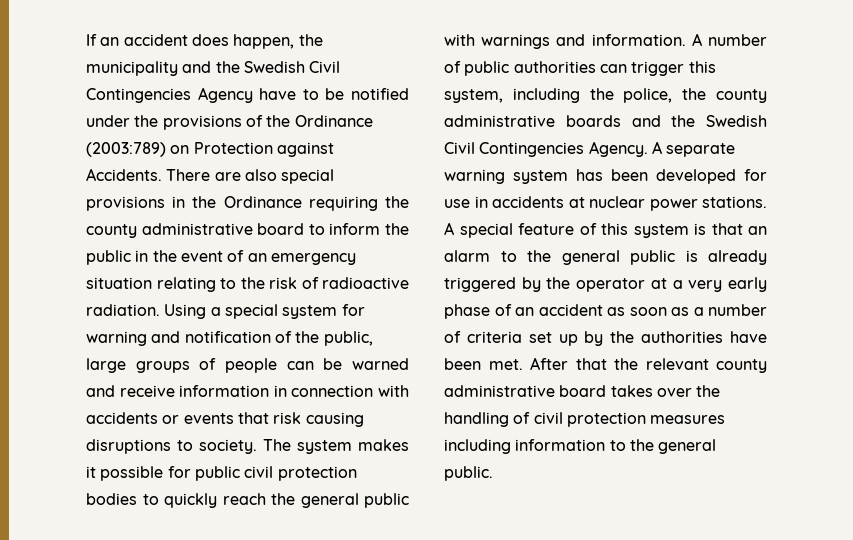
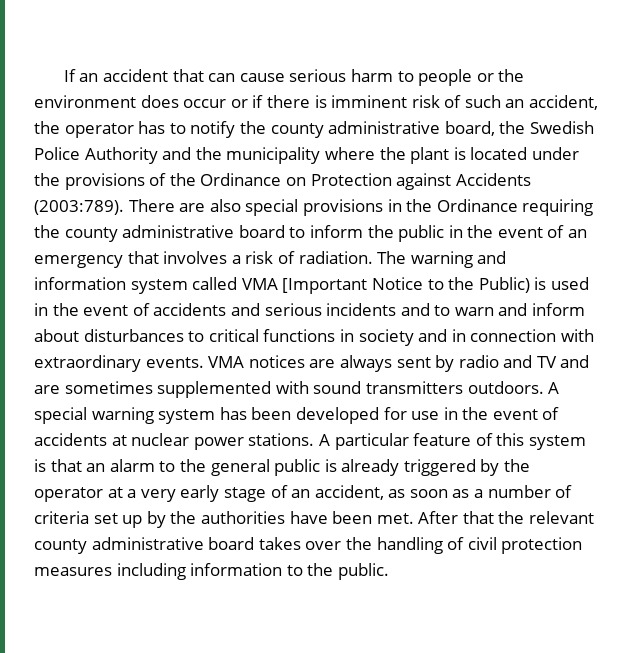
[191,34,323,49] [86,61,341,76] [86,87,409,103] does happen, the municipality and the Swedish Civil Contingencies Agency have to be notified -> [172,69,525,86] [34,95,599,110] [34,121,594,138] [34,147,528,164] that can cause serious harm to people or the environment does occur or if there is imminent risk of such an accident, the operator has to notify the county administrative board, the Swedish Police Authority and the municipality where the plant is located
[86,142,166,157] (2003:789) -> (282, 179) none
[86,168,162,181] Accidents. -> [455,173,531,186] [34,200,124,215] Accidents (2003:789).
[86,277,409,292] [86,304,365,319] [86,331,373,346] [86,358,409,373] [86,385,409,397] [86,412,364,427] [86,439,409,454] [86,466,357,481] [86,493,409,508] [444,33,767,49] [444,61,716,76] [444,88,767,103] [444,115,767,127] [444,141,736,157] situation relating to the risk of radioactive radiation. Using a special system for warning and notification of the public, large groups of people can be warned and receive information in connection with accidents or events that risk causing disruptions to society. The system makes it possible for public civil protection bodies to quickly reach the general public with warnings and information. A number of public authorities can trigger this system, including the police, the county administrative boards and the Swedish Civil Contingencies Agency. A separate -> [127,251,507,268] [34,277,589,294] [34,303,586,316] [34,329,594,346] [34,355,590,372] [34,381,560,398] [34,407,87,424] that involves a risk of radiation. The warning and information system called VMA [Important Notice to the Public) is used in the event of accidents and serious incidents and to warn and inform about disturbances to critical functions in society and in connection with extraordinary events. VMA notices are always sent by radio and TV and are sometimes supplemented with sound transmitters outdoors. A special
(488, 202) none -> [462,407,560,420] the event of
[459,223,513,238] special -> [334,433,409,450] particular
[444,304,603,319] phase of an accident -> [223,485,384,502] stage of an accident,
[658,439,717,454] general -> (334, 569) none

